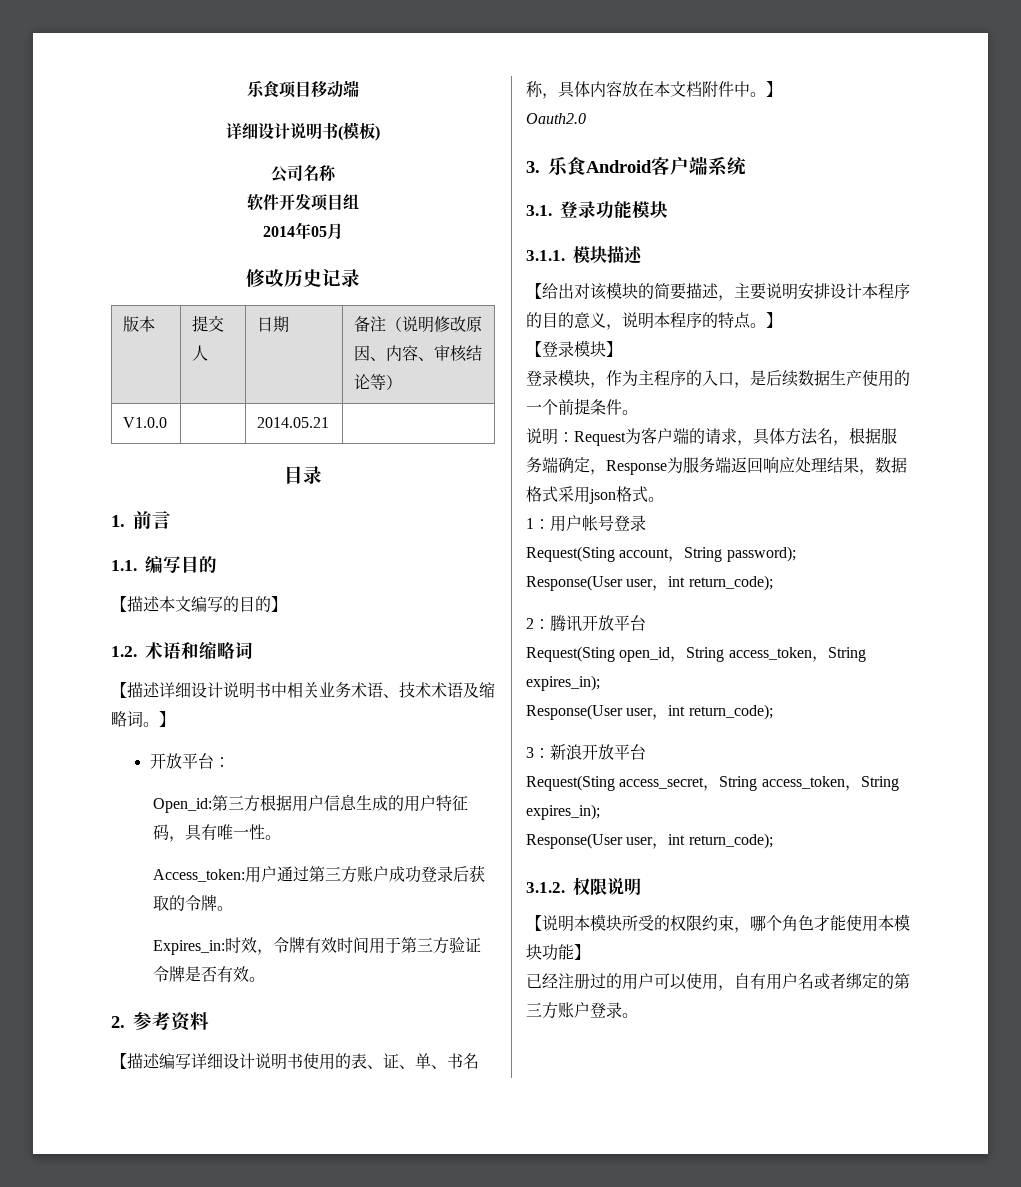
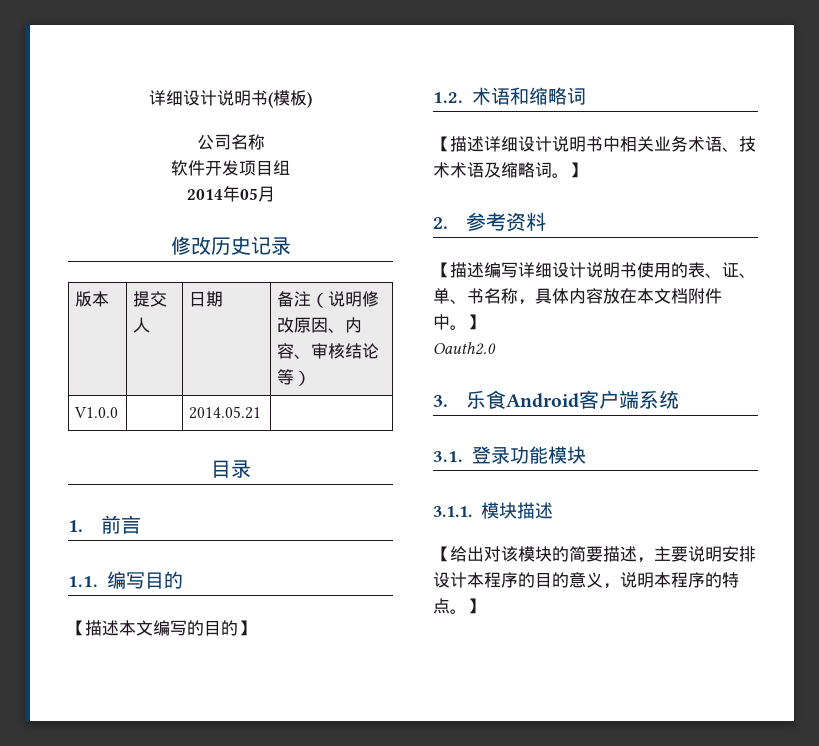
[247,80,359,98] 乐食项目移动端 // -> (149, 98) none
[149,753,230,769] [153,794,469,813] [153,824,282,842] [153,865,486,883] [153,895,234,911] [153,937,482,955] [153,966,266,982] // 开放平台： // Open_id:第三方根据用户信息生成的用户特征码，具有唯一性。 // Access_token:用户通过第三方账户成功登录后获取的令牌。 // Expires_in:时效，令牌有效时间用于第三方验证令牌是否有效。 -> (586, 170) none
[526,340,622,357] [526,369,910,388] [526,398,638,415] [526,427,897,446] [526,457,907,475] [526,486,664,504] [526,515,646,532] [526,546,796,562] [526,575,773,591] [526,615,646,631] [526,646,866,662] [526,675,600,691] [526,704,773,720] [526,744,646,760] [526,775,899,791] [526,804,600,820] [526,833,773,849] [526,877,641,895] [526,914,910,933] [526,944,590,961] [526,973,910,991] [526,1002,638,1019] // 【登录模块】 // 登录模块，作为主程序的入口，是后续数据生产使用的一个前提条件。 // 说明：Request为客户端的请求，具体方法名，根据服务端确定，Response为服务端返回响应处理结果，数据格式采用json格式。 // 1：用户帐号登录 // Request(Sting account，String password); // Response(User user，int return_code); // 2：腾讯开放平台 // Request(Sting open_id，String access_token，String expires_in); // Response(User user，int return_code); // 3：新浪开放平台 // Request(Sting access_secret，String access_token，String expires_in); // Response(User user，int return_code); // 3.1.2.权限说明 // 【说明本模块所受的权限约束，哪个角色才能使用本模块功能】 // 已经注册过的用户可以使用，自有用户名或者绑定的第三方账户登录。 -> (484, 606) none

